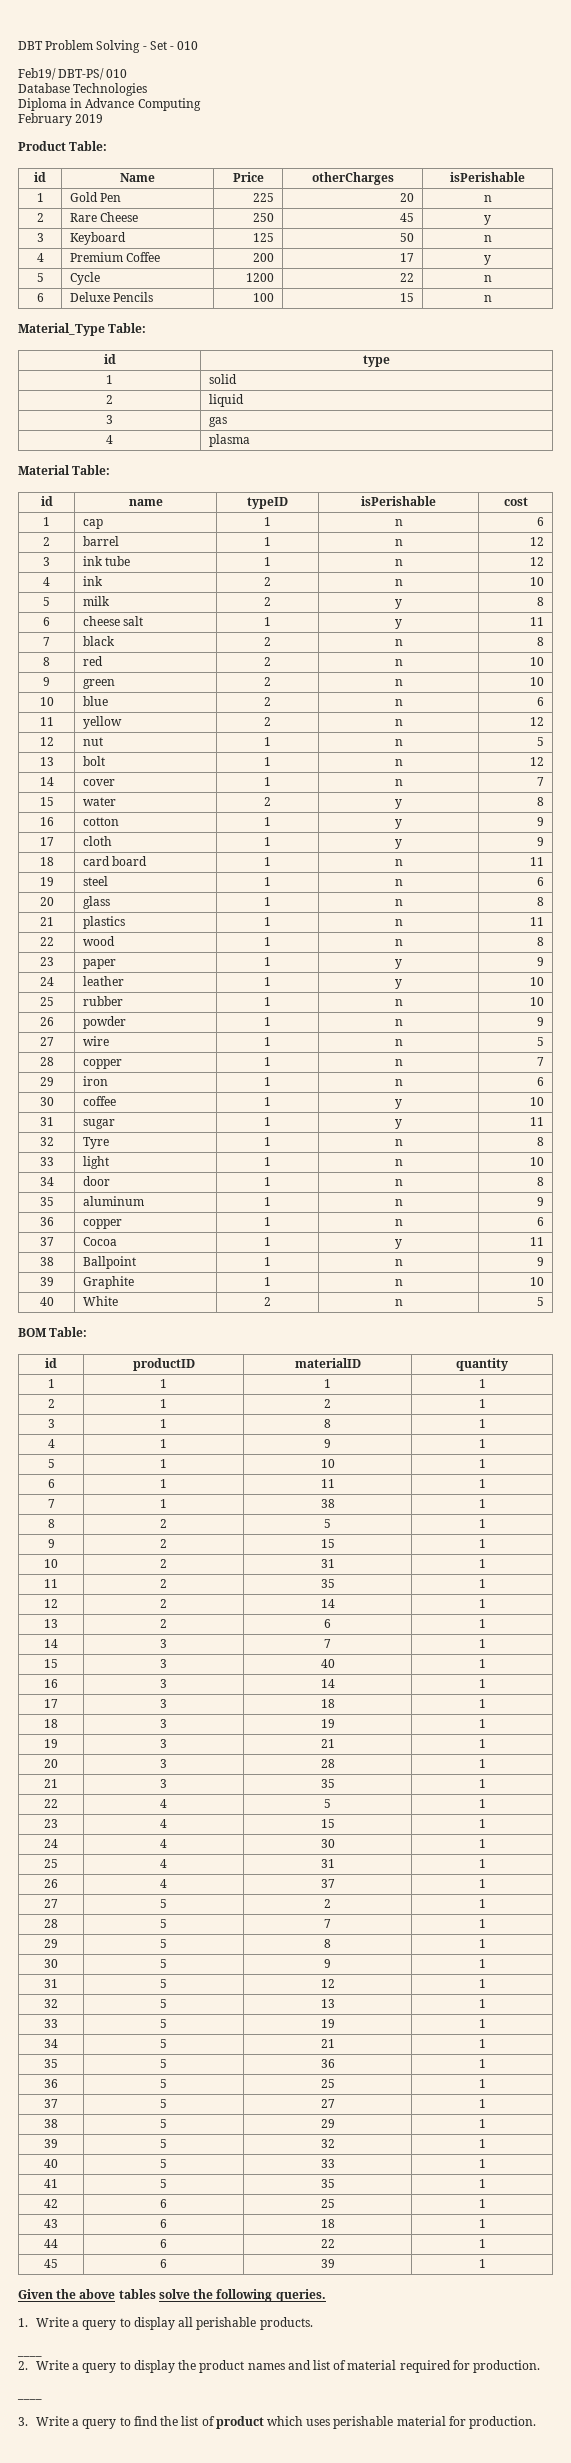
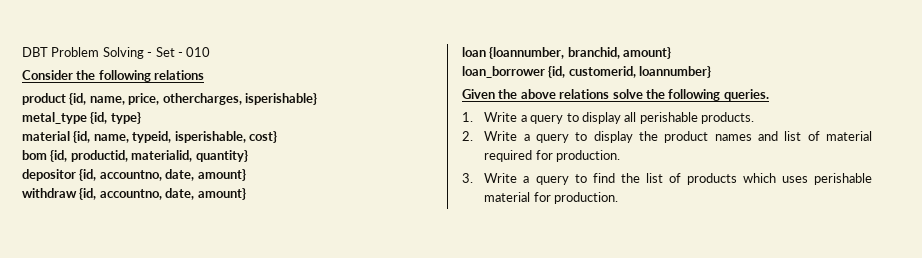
[18,68,128,80] [18,83,148,96] [18,98,201,111] [18,113,104,126] [18,141,108,151] [34,172,46,182] [120,173,155,182] [232,172,264,182] [311,172,394,185] [450,172,525,182] [36,193,44,202] [70,192,122,202] [252,193,274,202] [399,193,414,202] [483,195,492,202] [36,213,44,222] [70,212,139,222] [252,213,274,222] [399,213,414,222] [484,215,491,225] [36,233,44,242] [70,232,127,245] [252,233,274,242] [399,233,414,242] [483,235,492,242] [36,253,44,262] [70,252,161,262] [252,253,274,262] [399,253,414,262] [484,255,491,265] [36,273,44,282] [70,272,101,285] [245,273,274,282] [399,273,414,282] [483,275,492,282] [36,293,44,302] [70,292,154,302] [252,293,274,302] [399,293,414,302] [483,295,492,302] [18,323,147,336] [103,354,116,364] [363,355,390,367] [106,375,113,384] [209,374,238,384] [106,395,113,404] [209,394,245,407] [106,415,113,424] [209,417,228,427] [106,435,113,444] [209,434,251,447] [18,465,111,475] [40,496,53,506] [128,499,163,506] [246,497,288,509] [361,496,436,506] [503,497,528,506] [43,517,50,526] [83,519,104,529] [264,517,271,526] [394,519,403,526] [536,517,544,526] [43,537,50,546] [83,536,120,546] [264,537,271,546] [394,539,403,546] [529,537,544,546] [43,557,50,566] [83,556,131,566] [264,557,271,566] [394,559,403,566] [529,557,544,566] [43,577,50,586] [83,576,104,586] [264,577,271,586] [394,579,403,586] [529,577,544,586] [43,597,50,606] [83,596,111,606] [264,597,271,606] [395,599,402,609] [536,597,544,606] [43,617,50,626] [83,616,144,626] [264,617,271,626] [395,619,402,629] [529,617,544,626] [43,637,50,646] [83,636,116,646] [264,637,271,646] [394,639,403,646] [536,637,544,646] [43,657,50,666] [83,656,104,666] [264,657,271,666] [394,659,403,666] [529,657,544,666] [43,677,50,686] [83,679,116,689] [264,677,271,686] [394,679,403,686] [529,677,544,686] [39,697,54,706] [83,696,109,706] [264,697,271,706] [394,699,403,706] [536,697,544,706] [39,717,54,726] [83,716,123,729] [264,717,271,726] [394,719,403,726] [529,717,544,726] [39,737,54,746] [83,737,104,746] [264,737,271,746] [394,739,403,746] [536,737,544,746] [39,757,54,766] [83,756,106,766] [264,757,271,766] [394,759,403,766] [529,757,544,766] [39,777,54,786] [83,779,116,786] [264,777,271,786] [394,779,403,786] [536,777,544,786] [39,797,54,806] [83,797,117,806] [264,797,271,806] [395,799,402,809] [536,797,544,806] [39,817,54,826] [83,817,120,826] [264,817,271,826] [395,819,402,829] [536,817,544,826] [39,837,54,846] [83,836,113,846] [264,837,271,846] [395,839,402,849] [536,837,544,846] [39,857,54,866] [83,856,148,866] [264,857,271,866] [394,859,403,866] [529,857,544,866] [39,877,54,886] [83,876,109,886] [264,877,271,886] [394,879,403,886] [536,877,544,886] [39,897,54,906] [83,896,111,909] [264,897,271,906] [394,899,403,906] [536,897,544,906] [39,917,54,926] [83,916,126,929] [264,917,271,926] [394,919,403,926] [529,917,544,926] [39,937,54,946] [83,936,116,946] [264,937,271,946] [394,939,403,946] [536,937,544,946] [39,957,54,966] [83,959,117,969] [264,957,271,966] [395,959,402,969] [536,957,544,966] [39,977,54,986] [83,976,125,986] [264,977,271,986] [395,979,402,989] [529,977,544,986] [39,997,54,1006] [83,996,124,1006] [264,997,271,1006] [394,999,403,1006] [529,997,544,1006] [39,1017,54,1026] [83,1016,127,1029] [264,1017,271,1026] [394,1019,403,1026] [536,1017,544,1026] [39,1037,54,1046] [83,1036,110,1046] [264,1037,271,1046] [394,1039,403,1046] [536,1037,544,1046] [39,1057,54,1066] [83,1059,123,1069] [264,1057,271,1066] [394,1059,403,1066] [536,1057,544,1066] [39,1077,54,1086] [83,1076,109,1086] [264,1077,271,1086] [394,1079,403,1086] [536,1077,544,1086] [39,1097,54,1106] [83,1096,117,1106] [264,1097,271,1106] [395,1099,402,1109] [529,1097,544,1106] [39,1117,54,1126] [83,1119,116,1129] [264,1117,271,1126] [395,1119,402,1129] [529,1117,544,1126] [39,1137,54,1146] [83,1137,110,1149] [264,1137,271,1146] [394,1139,403,1146] [536,1137,544,1146] [39,1157,54,1166] [83,1156,110,1169] [264,1157,271,1166] [394,1159,403,1166] [529,1157,544,1166] [39,1177,54,1186] [83,1176,111,1186] [264,1177,271,1186] [394,1179,403,1186] [536,1177,544,1186] [39,1197,54,1206] [83,1196,145,1206] [264,1197,271,1206] [394,1199,403,1206] [536,1197,544,1206] [39,1217,54,1226] [83,1219,123,1229] [264,1217,271,1226] [394,1219,403,1226] [536,1217,544,1226] [39,1237,54,1246] [83,1237,118,1246] [264,1237,271,1246] [395,1239,402,1249] [529,1237,544,1246] [39,1257,54,1266] [83,1256,137,1269] [264,1257,271,1266] [394,1259,403,1266] [536,1257,544,1266] [39,1277,54,1286] [83,1276,135,1289] [264,1277,271,1286] [394,1279,403,1286] [529,1277,544,1286] [39,1297,54,1306] [83,1296,119,1306] [264,1297,271,1306] [394,1299,403,1306] [536,1297,544,1306] [18,1327,88,1337] [45,1358,57,1368] [132,1358,195,1371] [294,1358,361,1368] [456,1358,508,1371] [47,1379,55,1388] [159,1379,167,1388] [324,1379,331,1388] [478,1379,486,1388] [47,1399,55,1408] [159,1399,167,1408] [324,1399,331,1408] [478,1399,486,1408] [47,1419,55,1428] [159,1419,167,1428] [324,1419,331,1428] [478,1419,486,1428] [47,1439,55,1448] [159,1439,167,1448] [324,1439,331,1448] [478,1439,486,1448] [47,1459,55,1468] [159,1459,167,1468] [320,1459,335,1468] [478,1459,486,1468] [47,1479,55,1488] [159,1479,167,1488] [320,1479,335,1488] [478,1479,486,1488] [47,1499,55,1508] [159,1499,167,1508] [320,1499,335,1508] [478,1499,486,1508] [47,1519,55,1528] [159,1519,167,1528] [324,1519,331,1528] [478,1519,486,1528] [47,1539,55,1548] [159,1539,167,1548] [320,1539,335,1548] [478,1539,486,1548] [44,1559,58,1568] [159,1559,167,1568] [320,1559,335,1568] [478,1559,486,1568] [44,1579,58,1588] [159,1579,167,1588] [320,1579,335,1588] [478,1579,486,1588] [44,1599,58,1608] [159,1599,167,1608] [320,1599,335,1608] [478,1599,486,1608] [44,1619,58,1628] [159,1619,167,1628] [324,1619,331,1628] [478,1619,486,1628] [44,1639,58,1648] [159,1639,167,1648] [324,1639,331,1648] [478,1639,486,1648] [44,1659,58,1668] [159,1659,167,1668] [320,1659,335,1668] [478,1659,486,1668] [44,1679,58,1688] [159,1679,167,1688] [320,1679,335,1688] [478,1679,486,1688] [44,1699,58,1708] [159,1699,167,1708] [320,1699,335,1708] [478,1699,486,1708] [44,1719,58,1728] [159,1719,167,1728] [320,1719,335,1728] [478,1719,486,1728] [44,1739,58,1748] [159,1739,167,1748] [320,1739,335,1748] [478,1739,486,1748] [44,1759,58,1768] [159,1759,167,1768] [320,1759,335,1768] [478,1759,486,1768] [44,1779,58,1788] [159,1779,167,1788] [320,1779,335,1788] [478,1779,486,1788] [44,1799,58,1808] [159,1799,167,1808] [324,1799,331,1808] [478,1799,486,1808] [44,1819,58,1828] [159,1819,167,1828] [320,1819,335,1828] [478,1819,486,1828] [44,1839,58,1848] [159,1839,167,1848] [320,1839,335,1848] [478,1839,486,1848] [44,1859,58,1868] [159,1859,167,1868] [320,1859,335,1868] [478,1859,486,1868] [44,1879,58,1888] [159,1879,167,1888] [320,1879,335,1888] [478,1879,486,1888] [44,1899,58,1908] [159,1899,167,1908] [324,1899,331,1908] [478,1899,486,1908] [44,1919,58,1928] [159,1919,167,1928] [324,1919,331,1928] [478,1919,486,1928] [44,1939,58,1948] [159,1939,167,1948] [324,1939,331,1948] [478,1939,486,1948] [44,1959,58,1968] [159,1959,167,1968] [324,1959,331,1968] [478,1959,486,1968] [44,1979,58,1988] [159,1979,167,1988] [320,1979,335,1988] [478,1979,486,1988] [44,1999,58,2008] [159,1999,167,2008] [320,1999,335,2008] [478,1999,486,2008] [44,2019,58,2028] [159,2019,167,2028] [320,2019,335,2028] [478,2019,486,2028] [44,2039,58,2048] [159,2039,167,2048] [320,2039,335,2048] [478,2039,486,2048] [44,2059,58,2068] [159,2059,167,2068] [320,2059,335,2068] [478,2059,486,2068] [44,2079,58,2088] [159,2079,167,2088] [320,2079,335,2088] [478,2079,486,2088] [44,2099,58,2108] [159,2099,167,2108] [320,2099,335,2108] [478,2099,486,2108] [44,2119,58,2128] [159,2119,167,2128] [320,2119,335,2128] [478,2119,486,2128] [44,2139,58,2148] [159,2139,167,2148] [320,2139,335,2148] [478,2139,486,2148] [44,2159,58,2168] [159,2159,167,2168] [320,2159,335,2168] [478,2159,486,2168] [44,2179,58,2188] [159,2179,167,2188] [320,2179,335,2188] [478,2179,486,2188] [44,2199,58,2208] [159,2199,167,2208] [320,2199,335,2208] [478,2199,486,2208] [44,2219,58,2228] [159,2219,167,2228] [320,2219,335,2228] [478,2219,486,2228] [44,2239,58,2248] [159,2239,167,2248] [320,2239,335,2248] [478,2239,486,2248] [44,2259,58,2268] [159,2259,167,2268] [320,2259,335,2268] [478,2259,486,2268] Feb19/ DBT-PS/ 010 // Database Technologies // Diploma in Advance Computing // February 2019 // Product Table: // id | Name | Price | otherCharges | isPerishable // 1 | Gold Pen | 225 | 20 | n // 2 | Rare Cheese | 250 | 45 | y // 3 | Keyboard | 125 | 50 | n // 4 | Premium Coffee | 200 | 17 | y // 5 | Cycle | 1200 | 22 | n // 6 | Deluxe Pencils | 100 | 15 | n // Material_Type Table: // id | type // 1 | solid // 2 | liquid // 3 | gas // 4 | plasma // Material Table: // id | name | typeID | isPerishable | cost // 1 | cap | 1 | n | 6 // 2 | barrel | 1 | n | 12 // 3 | ink tube | 1 | n | 12 // 4 | ink | 2 | n | 10 // 5 | milk | 2 | y | 8 // 6 | cheese salt | 1 | y | 11 // 7 | black | 2 | n | 8 // 8 | red | 2 | n | 10 // 9 | green | 2 | n | 10 // 10 | blue | 2 | n | 6 // 11 | yellow | 2 | n | 12 // 12 | nut | 1 | n | 5 // 13 | bolt | 1 | n | 12 // 14 | cover | 1 | n | 7 // 15 | water | 2 | y | 8 // 16 | cotton | 1 | y | 9 // 17 | cloth | 1 | y | 9 // 18 | card board | 1 | n | 11 // 19 | steel | 1 | n | 6 // 20 | glass | 1 | n | 8 // 21 | plastics | 1 | n | 11 // 22 | wood | 1 | n | 8 // 23 | paper | 1 | y | 9 // 24 | leather | 1 | y | 10 // 25 | rubber | 1 | n | 10 // 26 | powder | 1 | n | 9 // 27 | wire | 1 | n | 5 // 28 | copper | 1 | n | 7 // 29 | iron | 1 | n | 6 // 30 | coffee | 1 | y | 10 // 31 | sugar | 1 | y | 11 // 32 | Tyre | 1 | n | 8 // 33 | light | 1 | n | 10 // 34 | door | 1 | n | 8 // 35 | aluminum | 1 | n | 9 // 36 | copper | 1 | n | 6 // 37 | Cocoa | 1 | y | 11 // 38 | Ballpoint | 1 | n | 9 // 39 | Graphite | 1 | n | 10 // 40 | White | 2 | n | 5 // BOM Table: // id | productID | materialID | quantity // 1 | 1 | 1 | 1 // 2 | 1 | 2 | 1 // 3 | 1 | 8 | 1 // 4 | 1 | 9 | 1 // 5 | 1 | 10 | 1 // 6 | 1 | 11 | 1 // 7 | 1 | 38 | 1 // 8 | 2 | 5 | 1 // 9 | 2 | 15 | 1 // 10 | 2 | 31 | 1 // 11 | 2 | 35 | 1 // 12 | 2 | 14 | 1 // 13 | 2 | 6 | 1 // 14 | 3 | 7 | 1 // 15 | 3 | 40 | 1 // 16 | 3 | 14 | 1 // 17 | 3 | 18 | 1 // 18 | 3 | 19 | 1 // 19 | 3 | 21 | 1 // 20 | 3 | 28 | 1 // 21 | 3 | 35 | 1 // 22 | 4 | 5 | 1 // 23 | 4 | 15 | 1 // 24 | 4 | 30 | 1 // 25 | 4 | 31 | 1 // 26 | 4 | 37 | 1 // 27 | 5 | 2 | 1 // 28 | 5 | 7 | 1 // 29 | 5 | 8 | 1 // 30 | 5 | 9 | 1 // 31 | 5 | 12 | 1 // 32 | 5 | 13 | 1 // 33 | 5 | 19 | 1 // 34 | 5 | 21 | 1 // 35 | 5 | 36 | 1 // 36 | 5 | 25 | 1 // 37 | 5 | 27 | 1 // 38 | 5 | 29 | 1 // 39 | 5 | 32 | 1 // 40 | 5 | 33 | 1 // 41 | 5 | 35 | 1 // 42 | 6 | 25 | 1 // 43 | 6 | 18 | 1 // 44 | 6 | 22 | 1 // 45 | 6 | 39 | 1 -> [22,70,205,82] [22,93,317,105] [22,112,141,124] [22,131,277,143] [22,150,248,162] [22,169,246,181] [22,188,246,200] [462,47,672,59] [462,66,712,78] Consider the following relations // product {id, name, price, othercharges, isperishable} // metal_type {id, type} // material {id, name, typeid, isperishable, cost} // bom {id, productid, materialid, quantity} // depositor {id, accountno, date, amount} // withdraw {id, accountno, date, amount} // loan {loannumber, branchid, amount} // loan_borrower {id, customerid, loannumber}
[118,2289,156,2299] tables -> [559,89,610,99] relations
[17,2355,42,2357] // ____ -> (755, 118) none
[17,2398,42,2400] // ____ -> (621, 156) none
[215,2416,264,2429] product -> [686,173,737,185] products

